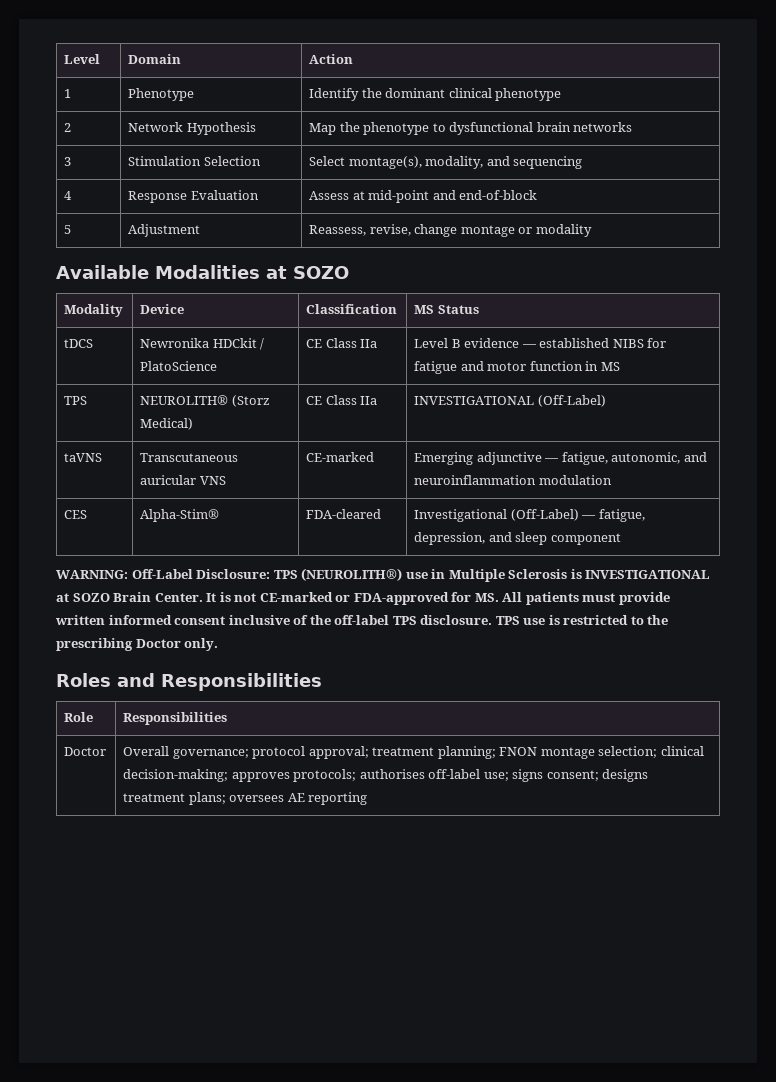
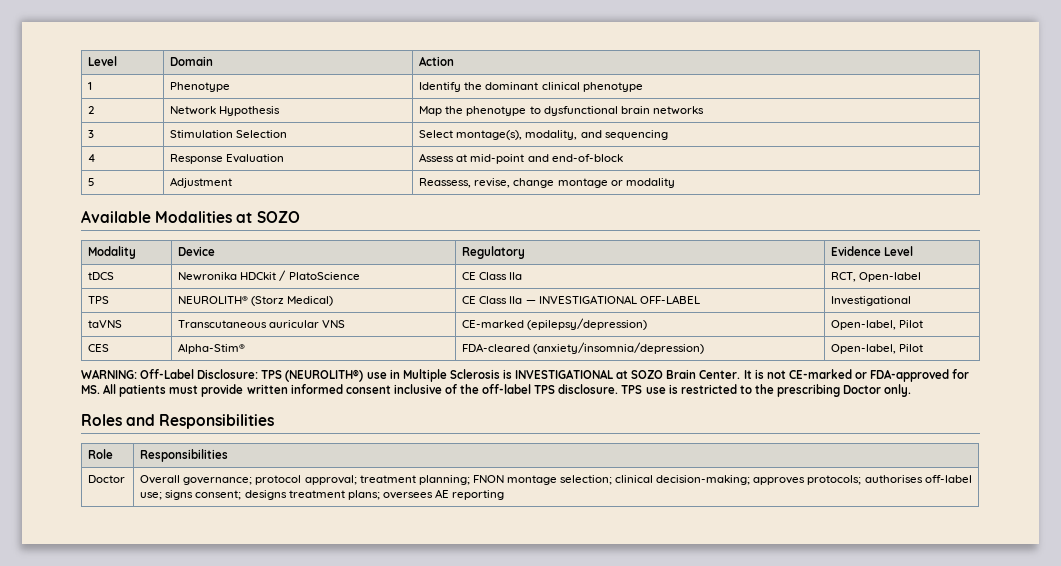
[306,304,398,314] [414,305,479,314] Classification | MS Status -> [462,246,526,259] [831,246,914,256] Regulatory | Evidence Level
[414,338,667,348] [414,361,620,374] Level B evidence — established NIBS for fatigue and motor function in MS -> [831,272,922,282] RCT, Open-label
[414,395,606,407] | INVESTIGATIONAL (Off-Label) -> [525,295,700,304] [831,296,912,306] — INVESTIGATIONAL OFF-LABEL | Investigational
[414,452,707,465] [414,475,612,485] [64,510,88,519] [140,509,220,522] [306,509,382,519] [414,509,645,522] [414,532,621,545] | Emerging adjunctive — fatigue, autonomic, and neuroinflammation modulation // CES | Alpha-Stim® | FDA-cleared | Investigational (Off-Label) — fatigue, depression, and sleep component -> [527,318,648,330] [831,320,924,330] [88,344,110,352] [178,343,246,354] [462,342,705,354] [831,344,924,354] (epilepsy/depression) | Open-label, Pilot // CES | Alpha-Stim® | FDA-cleared (anxiety/insomnia/depression) | Open-label, Pilot

